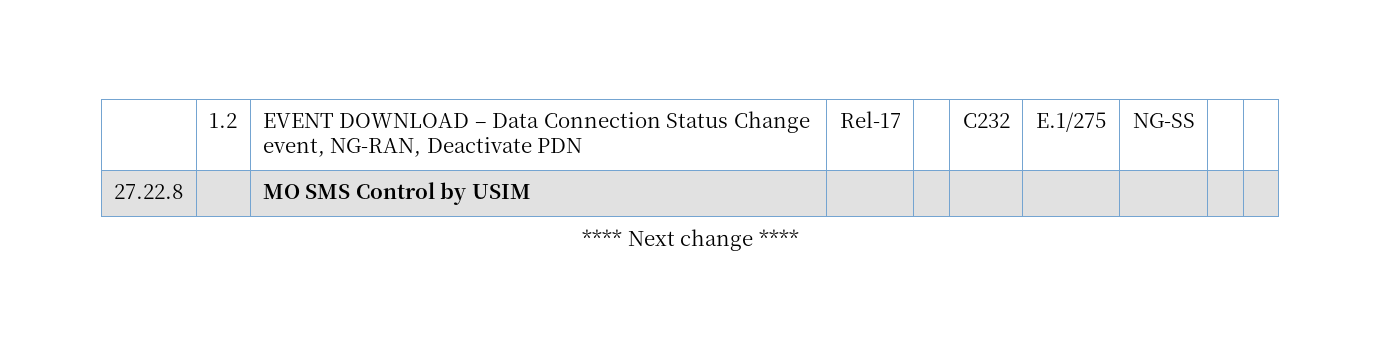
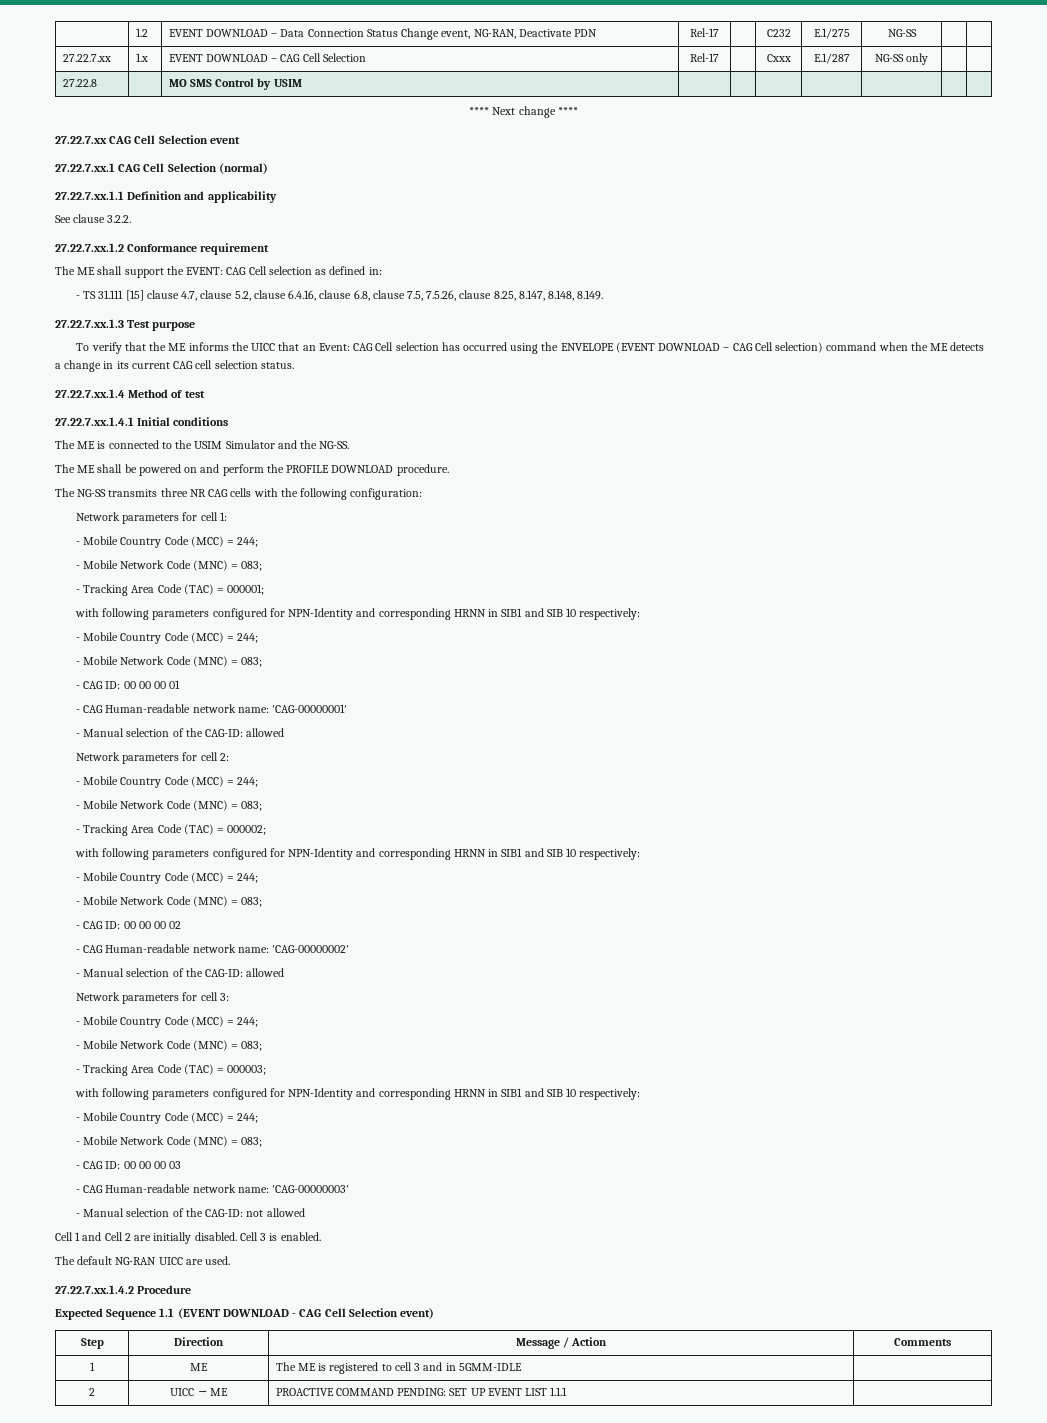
(1195, 120) none -> [62,54,111,62] [135,53,148,62] [168,53,366,62] [690,53,719,62] [766,54,791,62] [813,53,850,64] [874,53,929,65] // 27.22.7.xx | 1.x | EVENT DOWNLOAD – CAG Cell Selection | Rel-17 | | Cxxx | E.1/287 | NG-SS only | |
(799, 237) none -> [55,135,240,144] [55,163,268,174] [55,191,277,203] [55,214,132,223] [55,243,270,255] [55,266,382,278] [75,290,604,301] [55,319,196,331] [76,342,985,354] [55,360,294,372] [55,389,205,398] [55,417,229,426] [55,440,350,449] [55,464,449,476] [55,488,423,500] [75,512,227,524] [75,536,259,548] [75,560,263,571] [75,584,265,596] [74,608,641,620] [75,632,259,644] [75,656,263,667] [75,680,181,689] [75,704,348,713] [75,728,285,737] [75,752,229,764] [75,776,259,788] [75,800,263,811] [75,824,267,836] [74,848,641,860] [75,872,259,884] [75,896,263,907] [75,921,182,929] [75,944,350,953] [75,968,285,977] [75,992,229,1004] [75,1016,259,1028] [75,1040,263,1051] [75,1064,267,1076] [74,1088,641,1100] [75,1112,259,1124] [75,1136,263,1147] [75,1161,182,1169] [75,1184,350,1193] [75,1208,305,1217] [55,1232,321,1244] [55,1256,231,1265] [55,1285,192,1294] [55,1308,435,1320] [80,1338,104,1349] [174,1337,224,1346] [515,1337,608,1349] [894,1338,951,1346] [90,1362,95,1371] [190,1363,208,1371] [275,1362,522,1374] [89,1388,95,1396] [170,1388,228,1396] [275,1387,568,1396] // 27.22.7.xx CAG Cell Selection event // 27.22.7.xx.1 CAG Cell Selection (normal) // 27.22.7.xx.1.1 Definition and applicability // See clause 3.2.2. // 27.22.7.xx.1.2 Conformance requirement // The ME shall support the EVENT: CAG Cell selection as defined in: // - TS 31.111 [15] clause 4.7, clause 5.2, clause 6.4.16, clause 6.8, clause 7.5, 7.5.26, clause 8.25, 8.147, 8.148, 8.149. // 27.22.7.xx.1.3 Test purpose // To verify that the ME informs the UICC that an Event: CAG Cell selection has occurred using the ENVELOPE (EVENT DOWNLOAD – CAG Cell selection) command when the ME detects a change in its current CAG cell selection status. // 27.22.7.xx.1.4 Method of test // 27.22.7.xx.1.4.1 Initial conditions // The ME is connected to the USIM Simulator and the NG-SS. // The ME shall be powered on and perform the PROFILE DOWNLOAD procedure. // The NG-SS transmits three NR CAG cells with the following configuration: // Network parameters for cell 1: // - Mobile Country Code (MCC) = 244; // - Mobile Network Code (MNC) = 083; // - Tracking Area Code (TAC) = 000001; // with following parameters configured for NPN-Identity and corresponding HRNN in SIB1 and SIB 10 respectively: // - Mobile Country Code (MCC) = 244; // - Mobile Network Code (MNC) = 083; // - CAG ID: 00 00 00 01 // - CAG Human-readable network name: ′CAG-00000001′ // - Manual selection of the CAG-ID: allowed // Network parameters for cell 2: // - Mobile Country Code (MCC) = 244; // - Mobile Network Code (MNC) = 083; // - Tracking Area Code (TAC) = 000002; // with following parameters configured for NPN-Identity and corresponding HRNN in SIB1 and SIB 10 respectively: // - Mobile Country Code (MCC) = 244; // - Mobile Network Code (MNC) = 083; // - CAG ID: 00 00 00 02 // - CAG Human-readable network name: ′CAG-00000002′ // - Manual selection of the CAG-ID: allowed // Network parameters for cell 3: // - Mobile Country Code (MCC) = 244; // - Mobile Network Code (MNC) = 083; // - Tracking Area Code (TAC) = 000003; // with following parameters configured for NPN-Identity and corresponding HRNN in SIB1 and SIB 10 respectively: // - Mobile Country Code (MCC) = 244; // - Mobile Network Code (MNC) = 083; // - CAG ID: 00 00 00 03 // - CAG Human-readable network name: ′CAG-00000003′ // - Manual selection of the CAG-ID: not allowed // Cell 1 and Cell 2 are initially disabled. Cell 3 is enabled. // The default NG-RAN UICC are used. // 27.22.7.xx.1.4.2 Procedure // Expected Sequence 1.1 (EVENT DOWNLOAD - CAG Cell Selection event) // Step | Direction | Message / Action | Comments // 1 | ME | The ME is registered to cell 3 and in 5GMM-IDLE | // 2 | UICC → ME | PROACTIVE COMMAND PENDING: SET UP EVENT LIST 1.1.1 |

